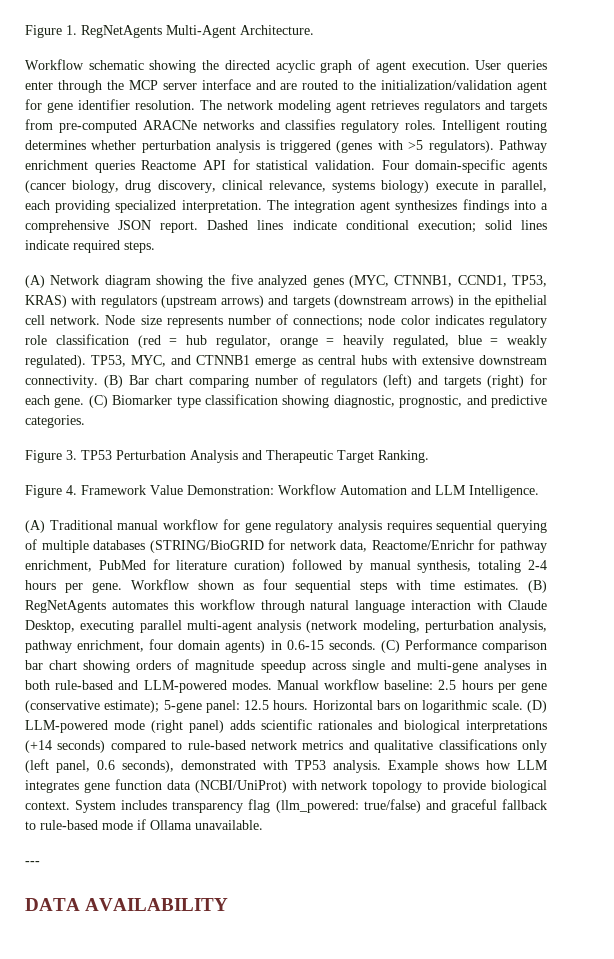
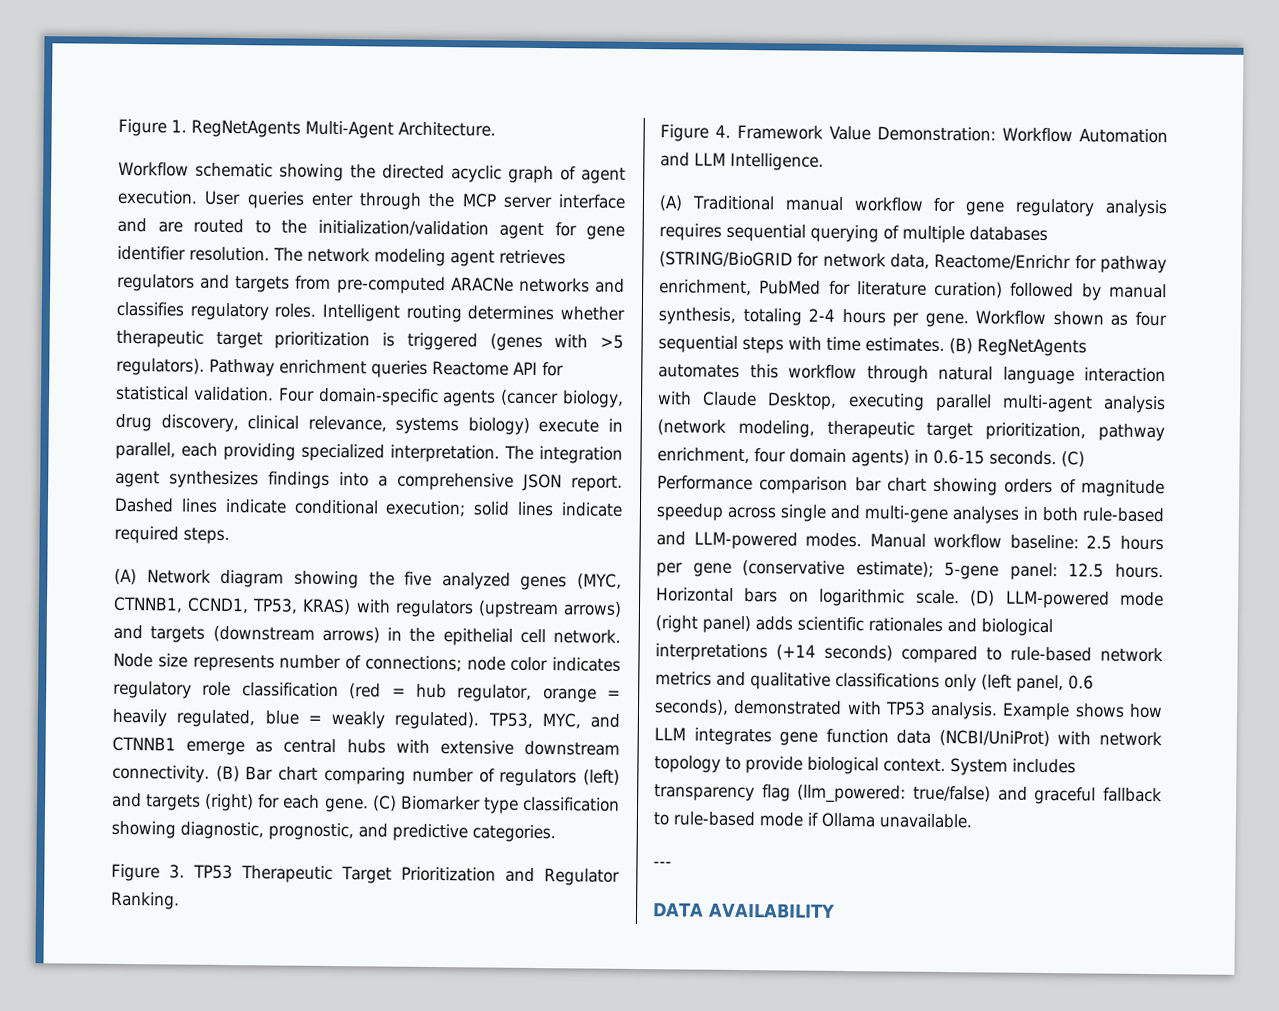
[141,140,261,153] perturbation analysis -> [116,329,371,350] therapeutic target prioritization
[116,450,374,463] Perturbation Analysis and Therapeutic Target -> [241,865,620,886] Therapeutic Target Prioritization and Regulator
[424,620,547,633] perturbation analysis, -> [826,420,1087,441] therapeutic target prioritization,

